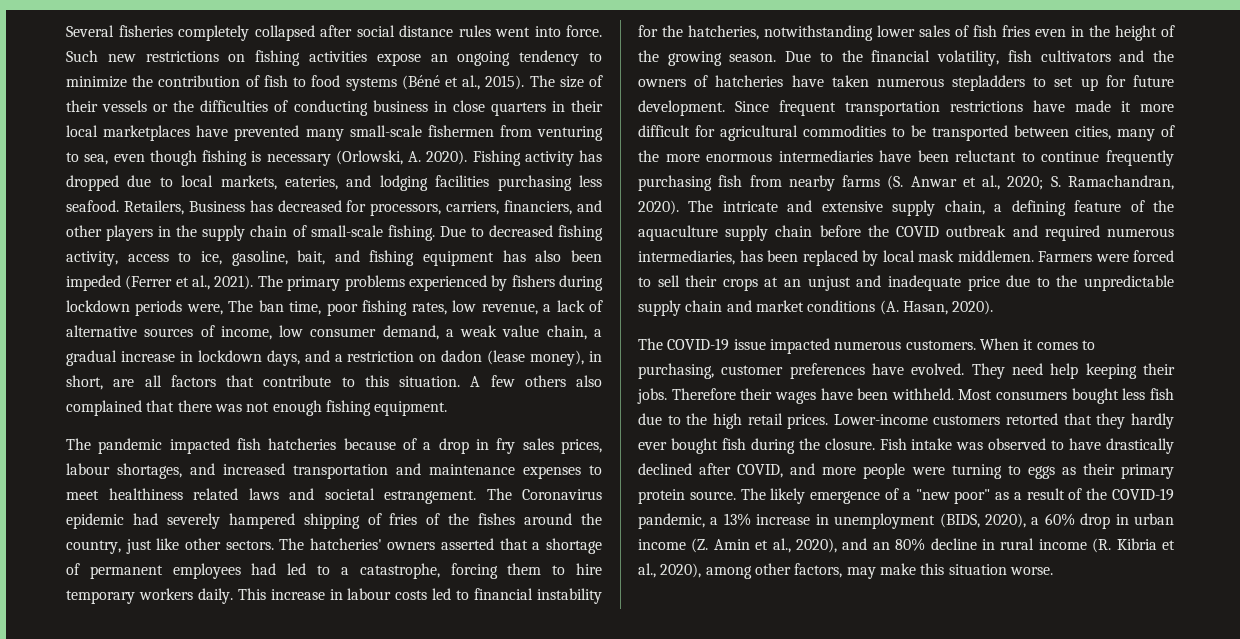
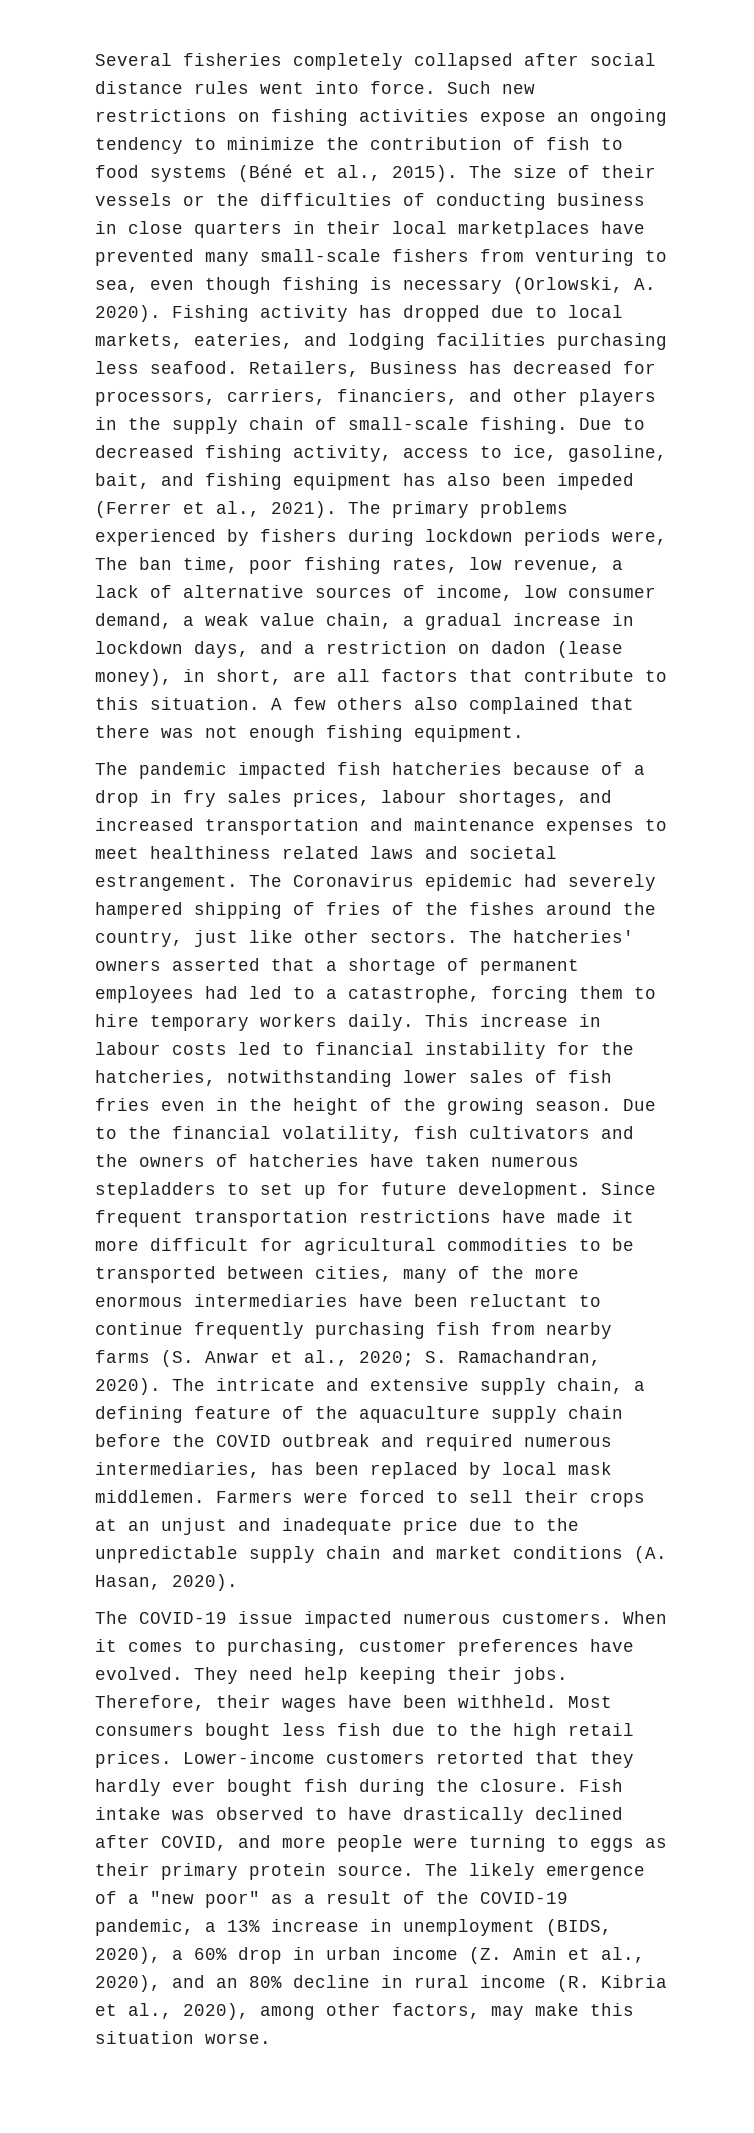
[427,125,494,137] fishermen -> [392,249,469,262] fishers
[671,388,736,400] Therefore -> [95,1695,205,1711] Therefore,

